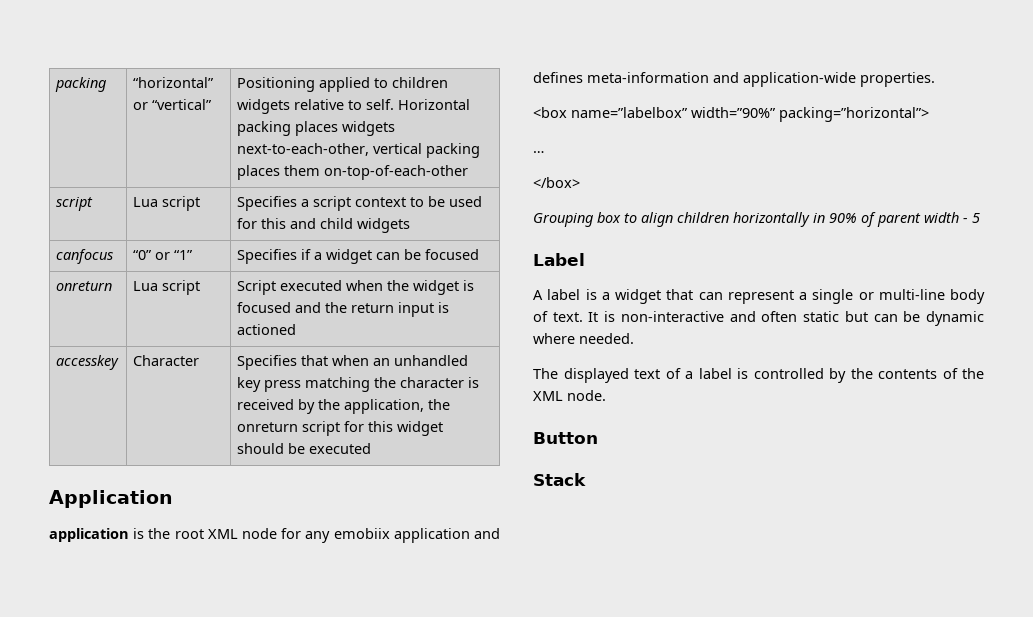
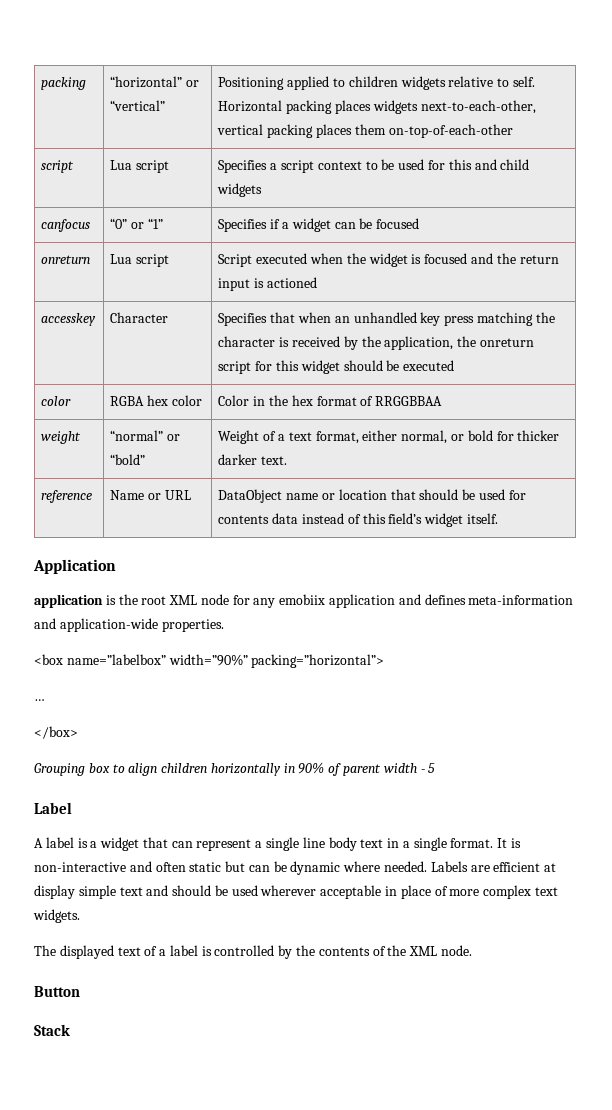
(372, 448) none -> [41,396,72,406] [110,395,203,406] [218,395,443,406] [41,431,82,444] [110,430,181,441] [110,454,146,465] [218,430,560,444] [218,454,288,465] [41,490,93,503] [110,490,192,500] [218,489,526,503] [218,513,498,527] // color | RGBA hex color | Color in the hex format of RRGGBBAA // weight | “normal” or “bold” | Weight of a text format, either normal, or bold for thicker darker text. // reference | Name or URL | DataObject name or location that should be used for contents data instead of this field’s widget itself.
[858,289,985,304] [533,311,583,322] or multi-line body of text. -> [302,837,494,851] line body text in a single format.
(634, 338) none -> [430,861,557,872] [34,885,558,899] [33,909,80,923] Labels are efficient at display simple text and should be used wherever acceptable in place of more complex text widgets.

